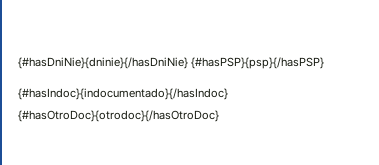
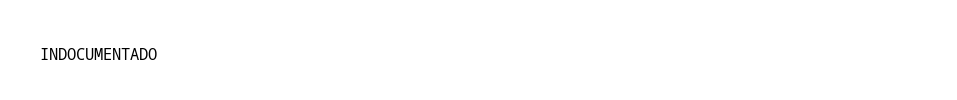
[18,57,325,69] [18,88,228,100] [18,110,219,122] {#hasDniNie}{dninie}{/hasDniNie} {#hasPSP}{psp}{/hasPSP} // {#hasIndoc}{indocumentado}{/hasIndoc} // {#hasOtroDoc}{otrodoc}{/hasOtroDoc} -> [40,48,157,60] INDOCUMENTADO

